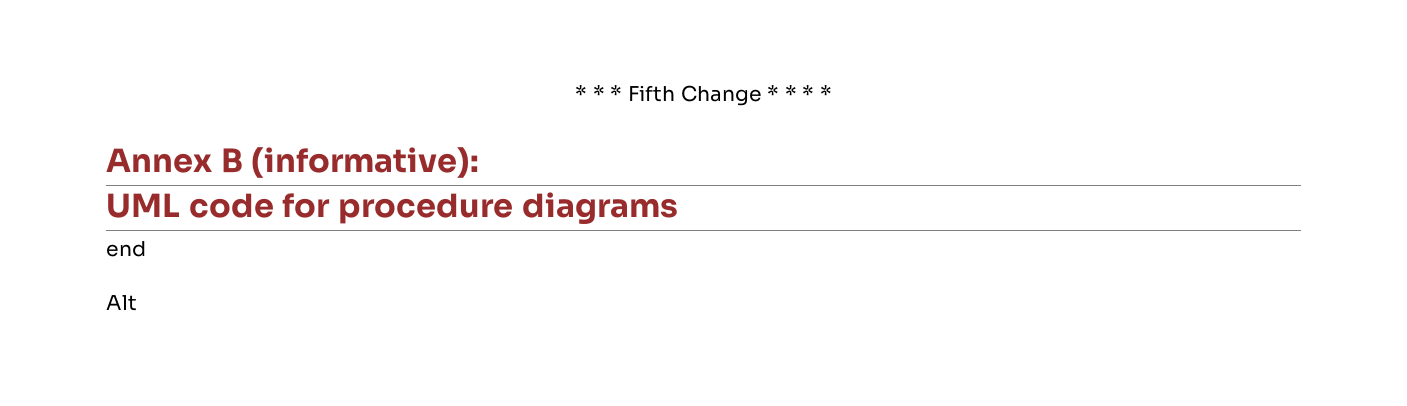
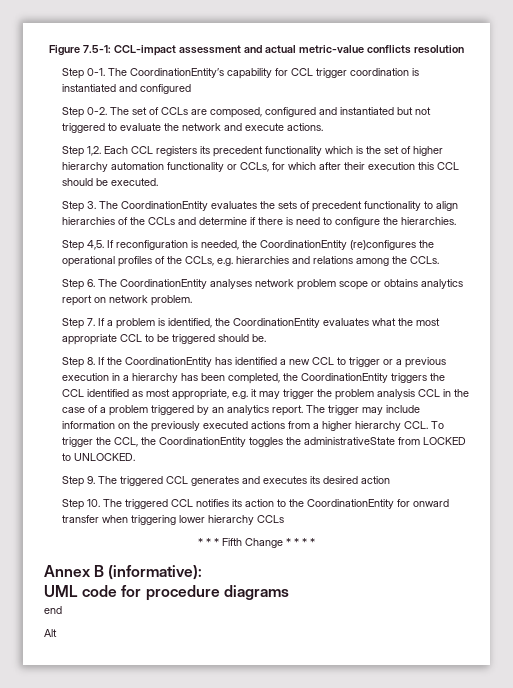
(575, 93) none -> [49,45,464,56] [61,68,419,79] [61,84,191,94] [61,107,431,118] [61,123,323,133] [61,146,443,157] [61,162,459,172] [61,178,158,186] [61,201,458,212] [61,217,456,227] [61,240,434,251] [61,256,439,267] [61,279,463,290] [61,295,192,306] [61,318,440,329] [61,334,266,345] [61,357,446,368] [61,373,445,384] [61,389,469,400] [61,405,420,416] [61,421,444,432] [61,437,466,447] [61,453,135,461] [61,476,390,487] [61,499,449,510] [61,515,284,525] Figure 7.5-1: CCL-impact assessment and actual metric-value conflicts resolution // Step 0-1. The CoordinationEntity’s capability for CCL trigger coordination is instantiated and configured // Step 0-2. The set of CCLs are composed, configured and instantiated but not triggered to evaluate the network and execute actions. // Step 1,2. Each CCL registers its precedent functionality which is the set of higher hierarchy automation functionality or CCLs, for which after their execution this CCL should be executed. // Step 3. The CoordinationEntity evaluates the sets of precedent functionality to align hierarchies of the CCLs and determine if there is need to configure the hierarchies. // Step 4,5. If reconfiguration is needed, the CoordinationEntity (re)configures the operational profiles of the CCLs, e.g. hierarchies and relations among the CCLs. // Step 6. The CoordinationEntity analyses network problem scope or obtains analytics report on network problem. // Step 7. If a problem is identified, the CoordinationEntity evaluates what the most appropriate CCL to be triggered should be. // Step 8. If the CoordinationEntity has identified a new CCL to trigger or a previous execution in a hierarchy has been completed, the CoordinationEntity triggers the CCL identified as most appropriate, e.g. it may trigger the problem analysis CCL in the case of a problem triggered by an analytics report. The trigger may include information on the previously executed actions from a higher hierarchy CCL. To trigger the CCL, the CoordinationEntity toggles the administrativeState from LOCKED to UNLOCKED. // Step 9. The triggered CCL generates and executes its desired action // Step 10. The triggered CCL notifies its action to the CoordinationEntity for onward transfer when triggering lower hierarchy CCLs //

